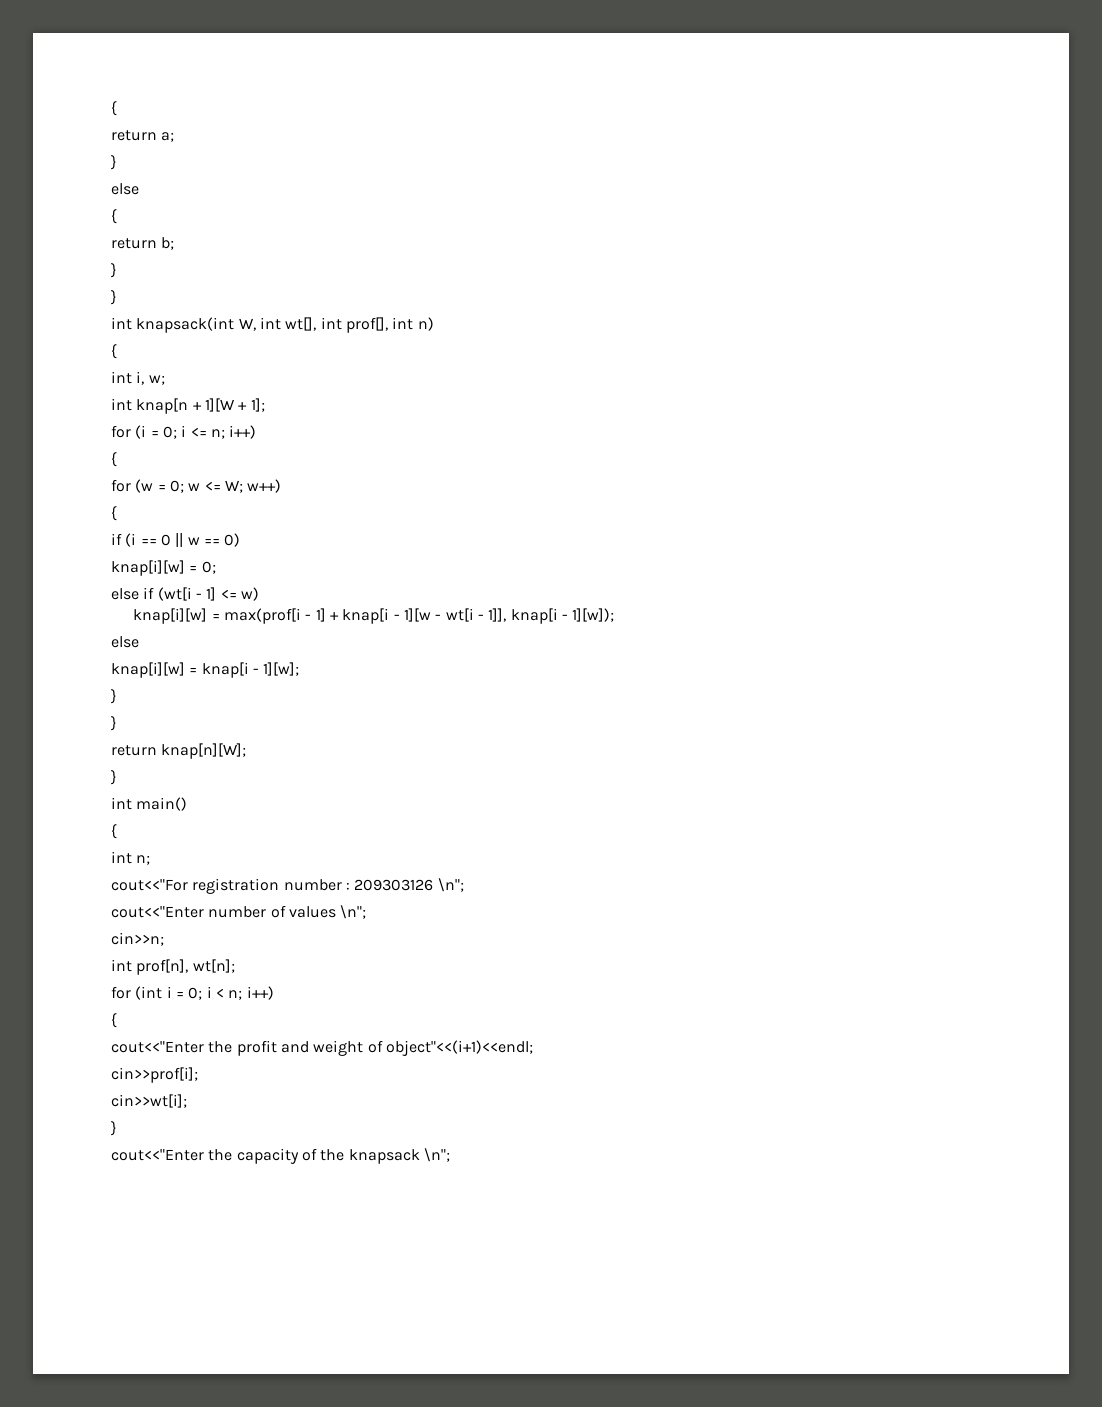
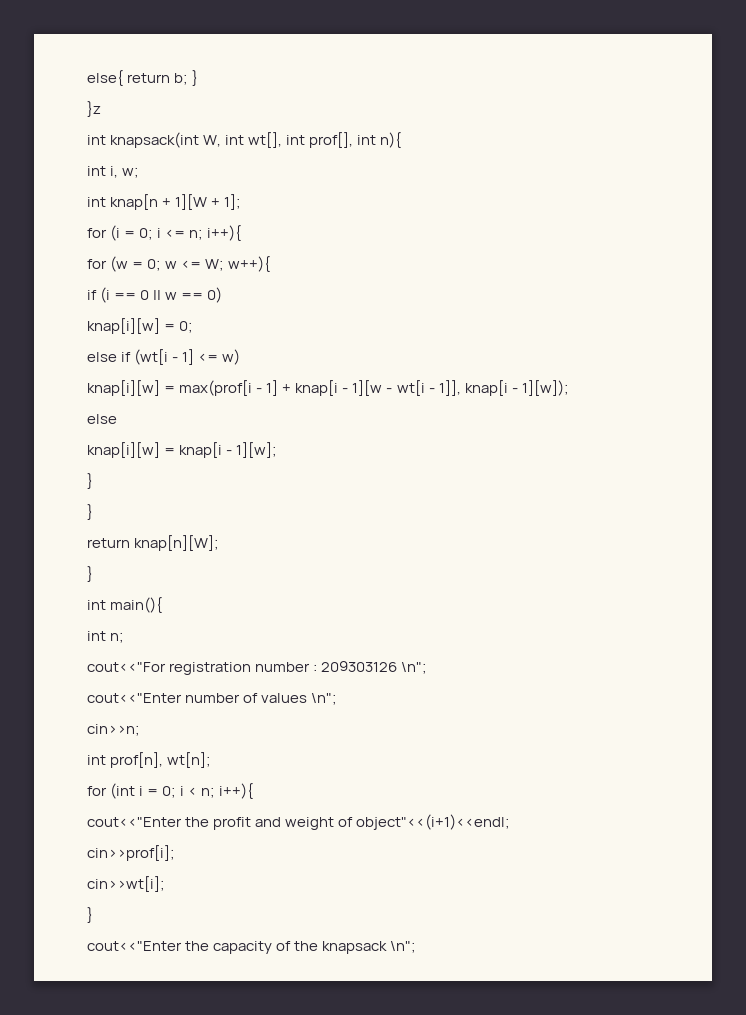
[111,101,117,116] [111,130,175,142] [111,155,117,170] [111,183,139,195] [111,209,117,224] [111,237,175,250] [111,263,117,278] [111,290,117,305] { // return a; // } // else // { // return b; // } // } -> [87,70,199,86] [87,101,101,117] else{ return b; } // }z
[417,317,434,331] [111,344,117,359] n) // { -> [380,132,402,148] n){
[229,425,257,439] [111,452,117,467] i++) // { -> [207,225,242,241] i++){
[247,479,282,493] [111,506,117,521] w++) // { -> [228,256,271,272] w++){
[136,797,188,811] [111,824,117,839] main() // { -> [110,597,163,613] main(){
[246,986,274,1000] [111,1013,117,1028] i++) // { -> [219,783,254,799] i++){

